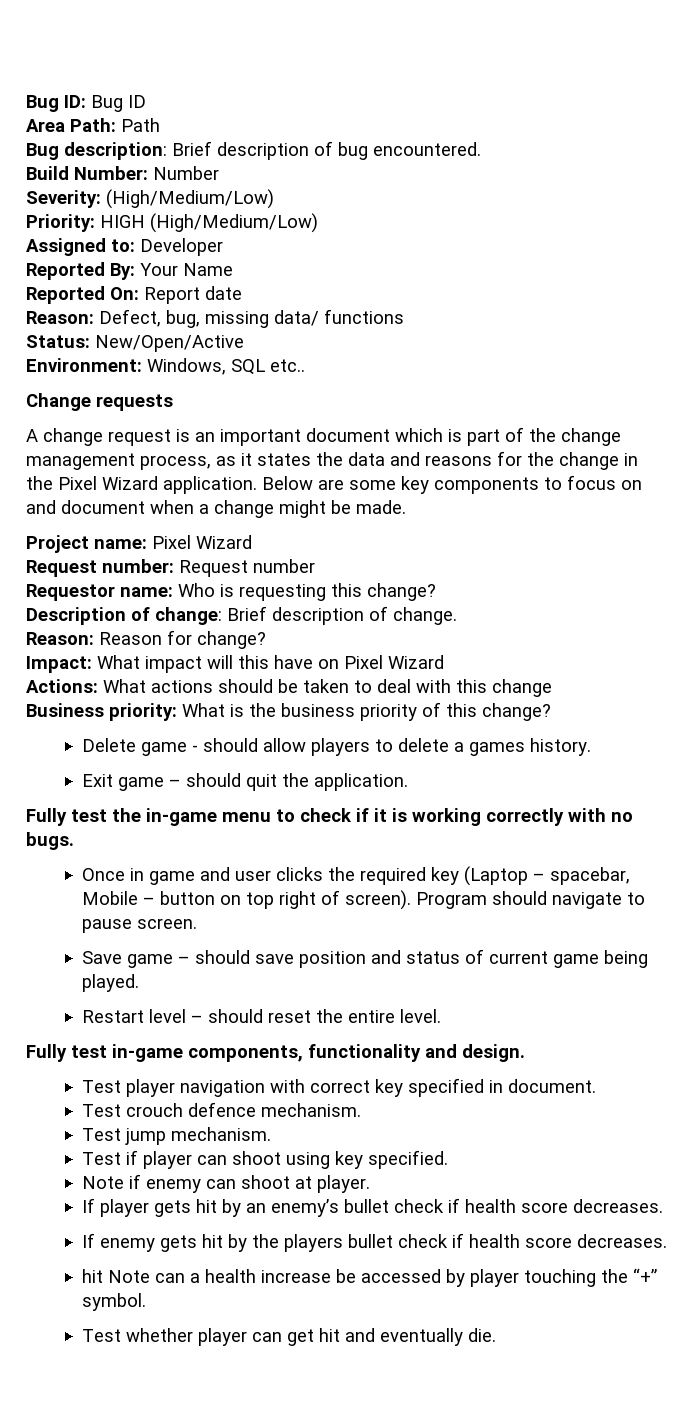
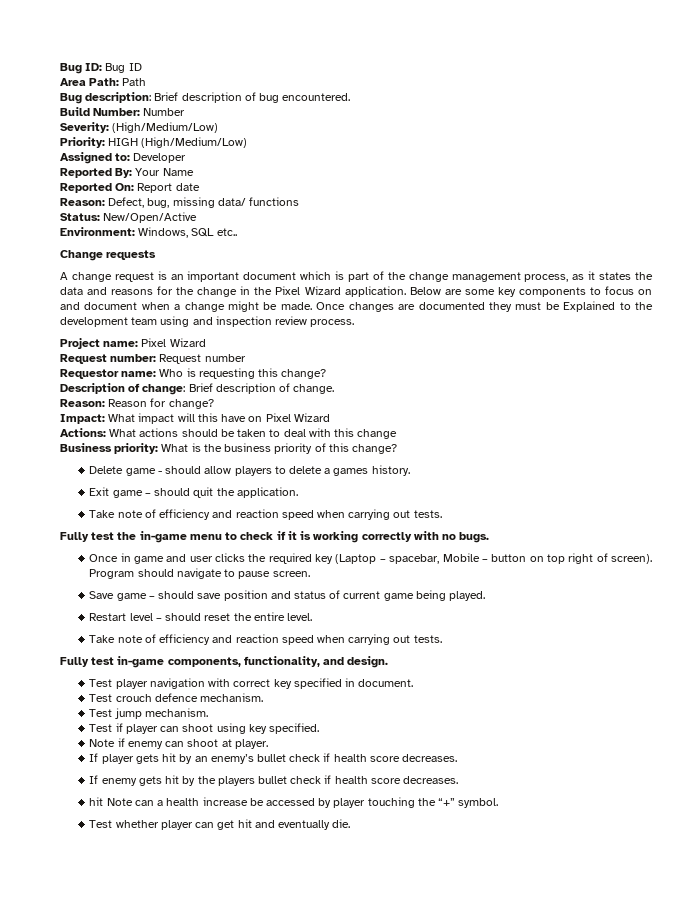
(406, 507) none -> [316,301,653,312] [60,316,355,327] Once changes are documented they must be Explained to the development team using and inspection review process.
(408, 782) none -> [89,509,442,520] // Take note of efficiency and reaction speed when carrying out tests.
(441, 1016) none -> [89,634,442,645] // Take note of efficiency and reaction speed when carrying out tests.
[308,1044,421,1062] functionality -> [243,656,320,667] functionality,

